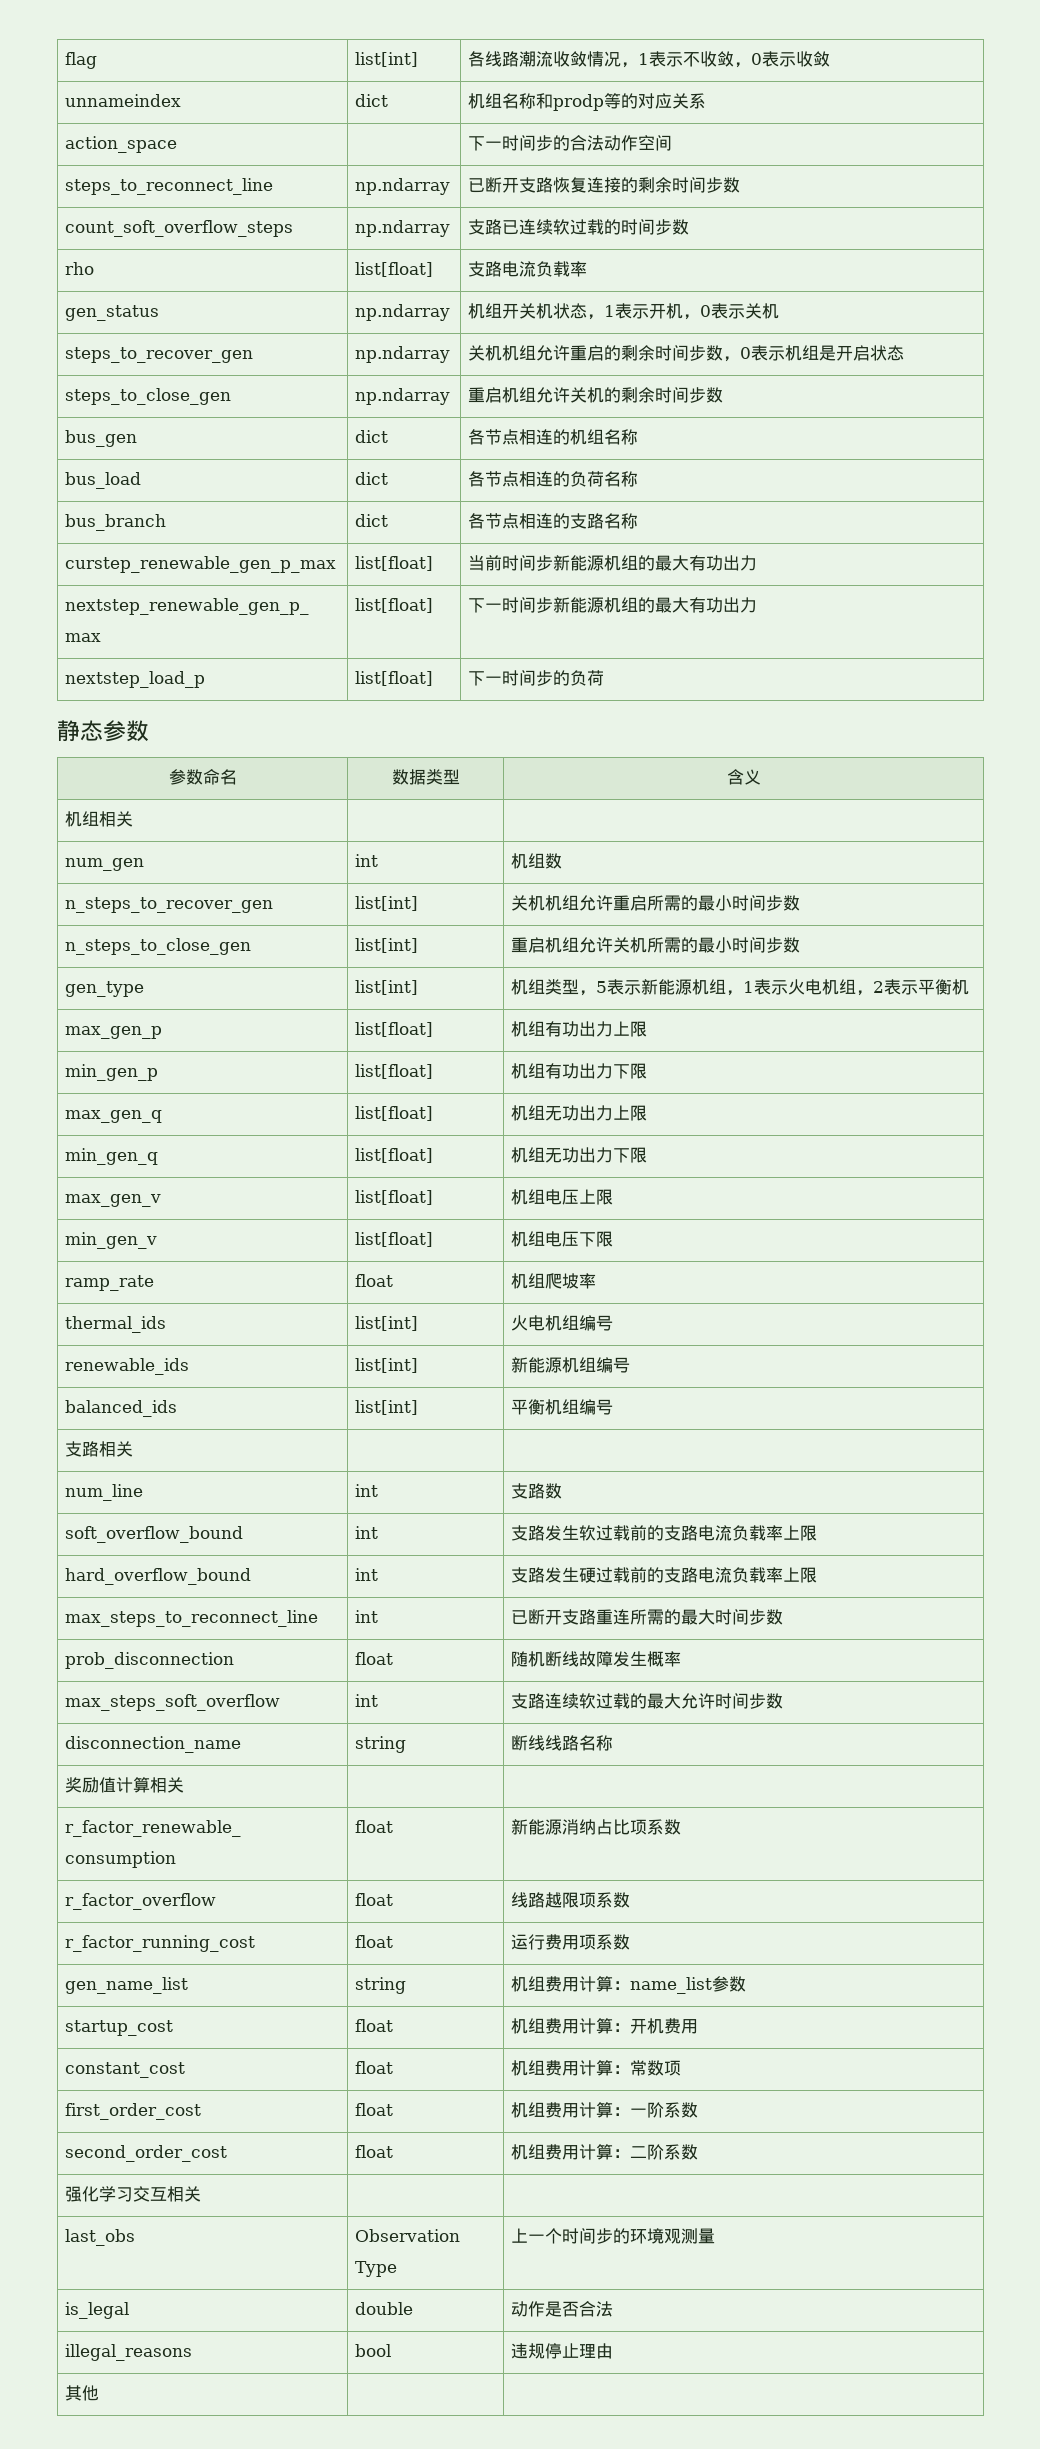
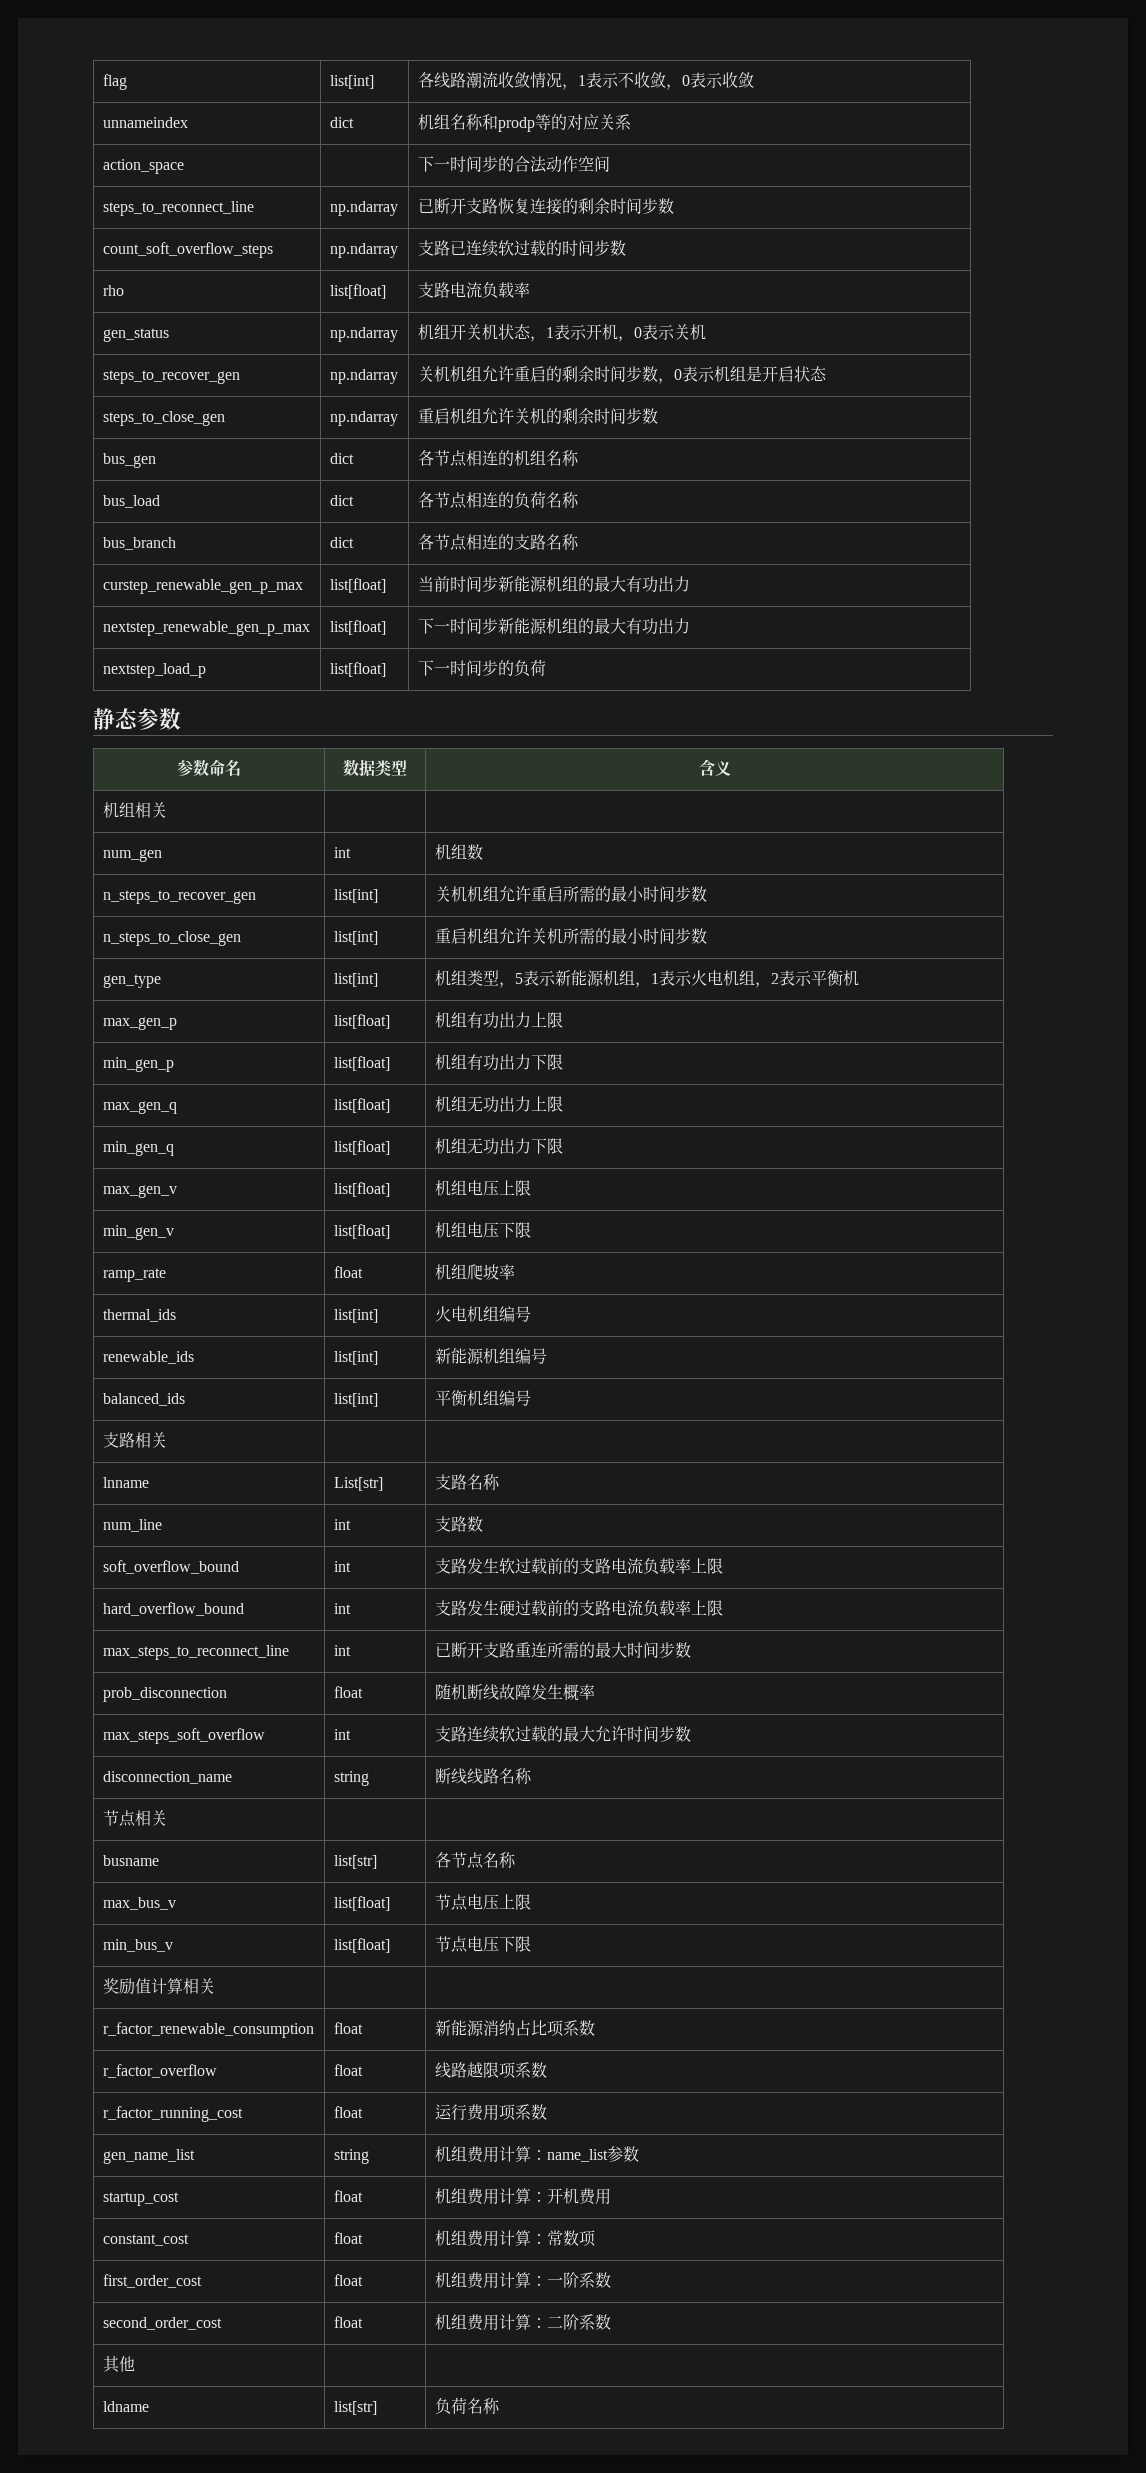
(134, 1449) none -> [102,1477,149,1488] [333,1477,383,1491] [434,1474,500,1490] // lnname | List[str] | 支路名称
(614, 1743) none -> [102,1810,167,1827] [102,1855,159,1866] [333,1855,377,1869] [434,1852,516,1869] [102,1897,176,1910] [333,1896,390,1911] [434,1894,531,1911] [102,1939,173,1952] [333,1938,390,1953] [434,1936,531,1953] // 节点相关 | | // busname | list[str] | 各节点名称 // max_bus_v | list[float] | 节点电压上限 // min_bus_v | list[float] | 节点电压下限
[65,2186,202,2202] [65,2229,136,2246] [355,2229,461,2242] [355,2261,398,2277] [511,2228,716,2244] [65,2302,130,2319] [355,2302,414,2315] [511,2301,614,2317] [65,2344,193,2361] [355,2344,392,2357] [511,2343,614,2359] [65,2385,100,2401] 强化学习交互相关 | | // last_obs | Observation Type | 上一个时间步的环境观测量 // is_legal | double | 动作是否合法 // illegal_reasons | bool | 违规停止理由 // 其他 | | -> [102,2356,135,2373] [102,2401,149,2412] [333,2401,377,2415] [434,2397,500,2415] 其他 | | // ldname | list[str] | 负荷名称

